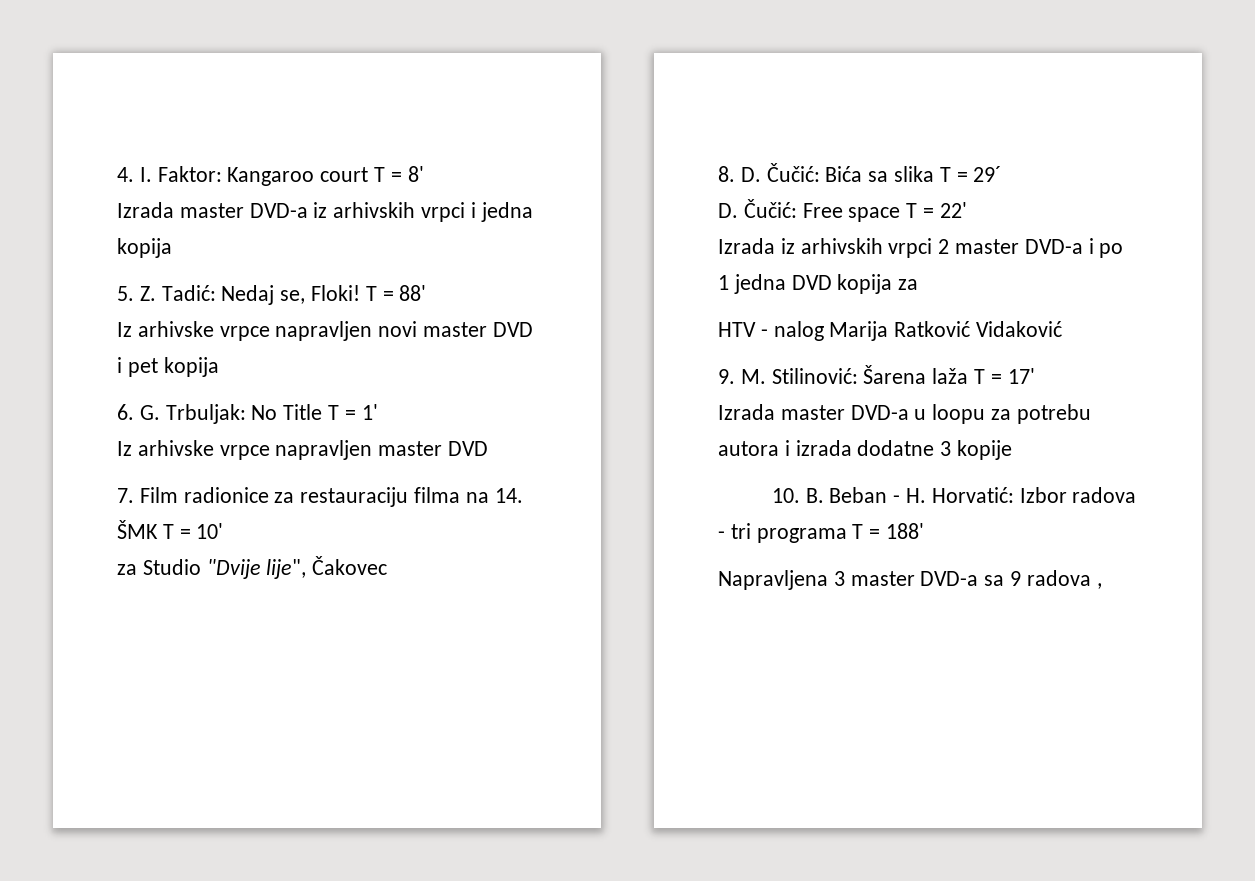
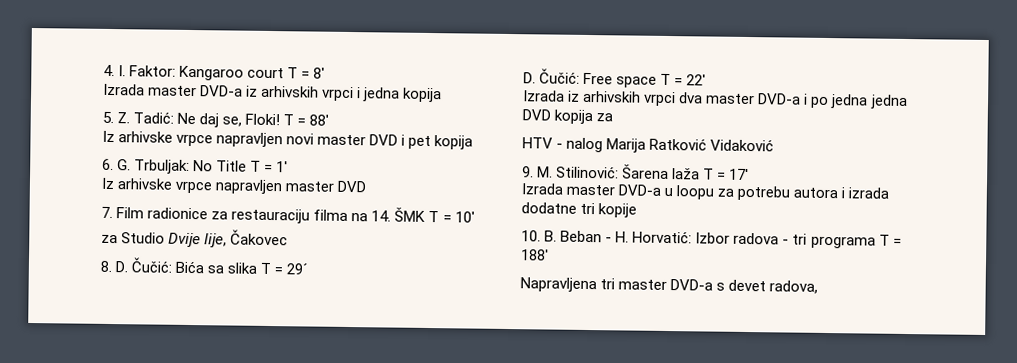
[221,285,275,305] Nedaj -> [177,112,220,128] Ne daj
[206,559,307,579] "Dvije lije", -> [168,232,228,248] Dvije lije,
[938,239,950,254] 2 -> [678,92,704,104] dva
[718,275,729,290] 1 -> [830,94,869,109] jedna
[940,441,952,456] 3 -> [580,202,596,215] tri
[833,570,1102,589] 3 master DVD-a sa 9 radova , -> [600,278,819,294] tri master DVD-a s devet radova,

